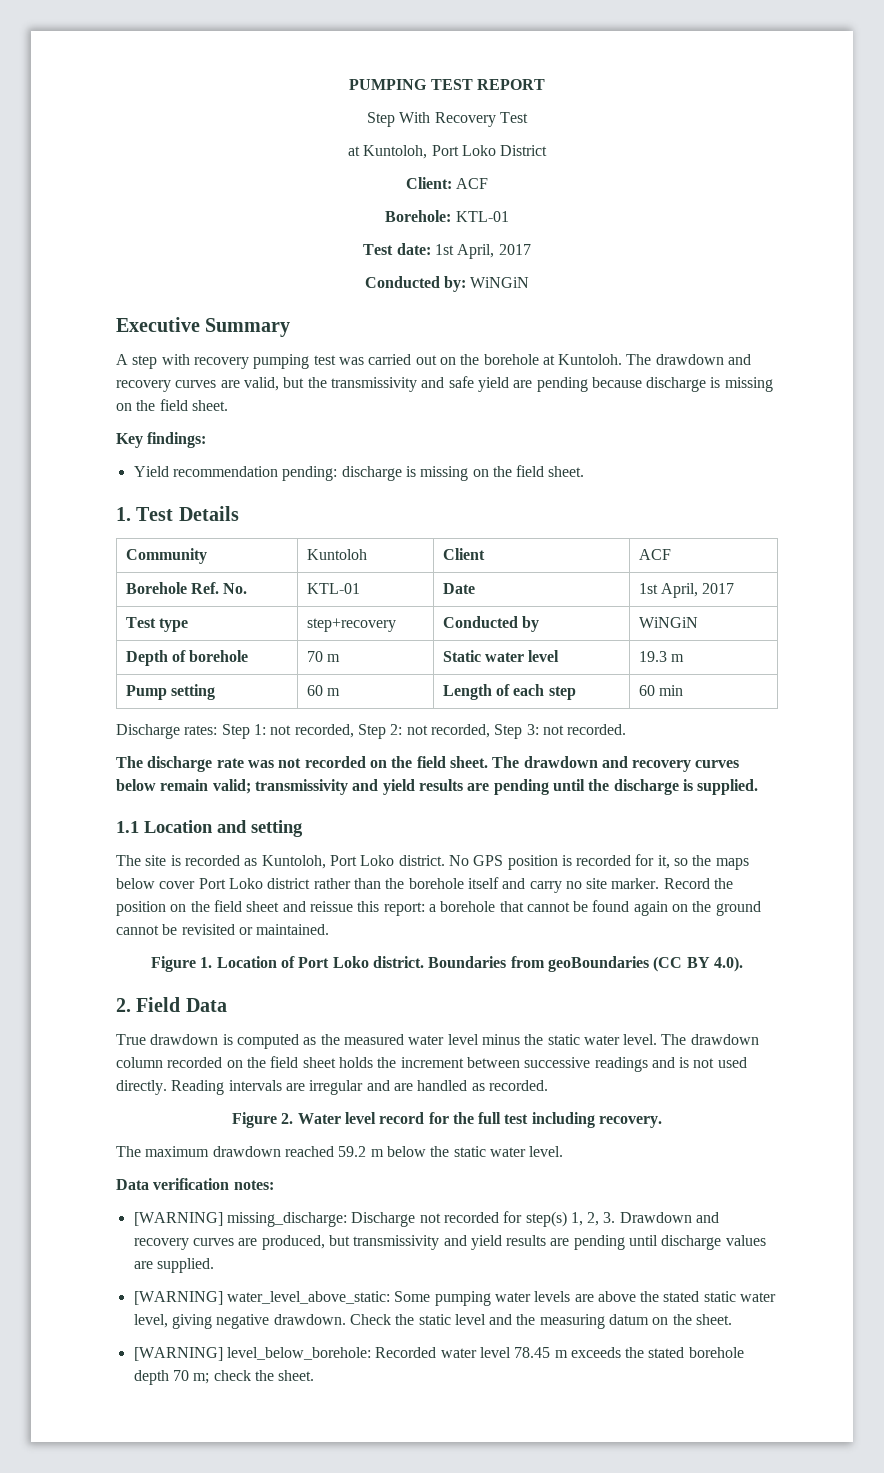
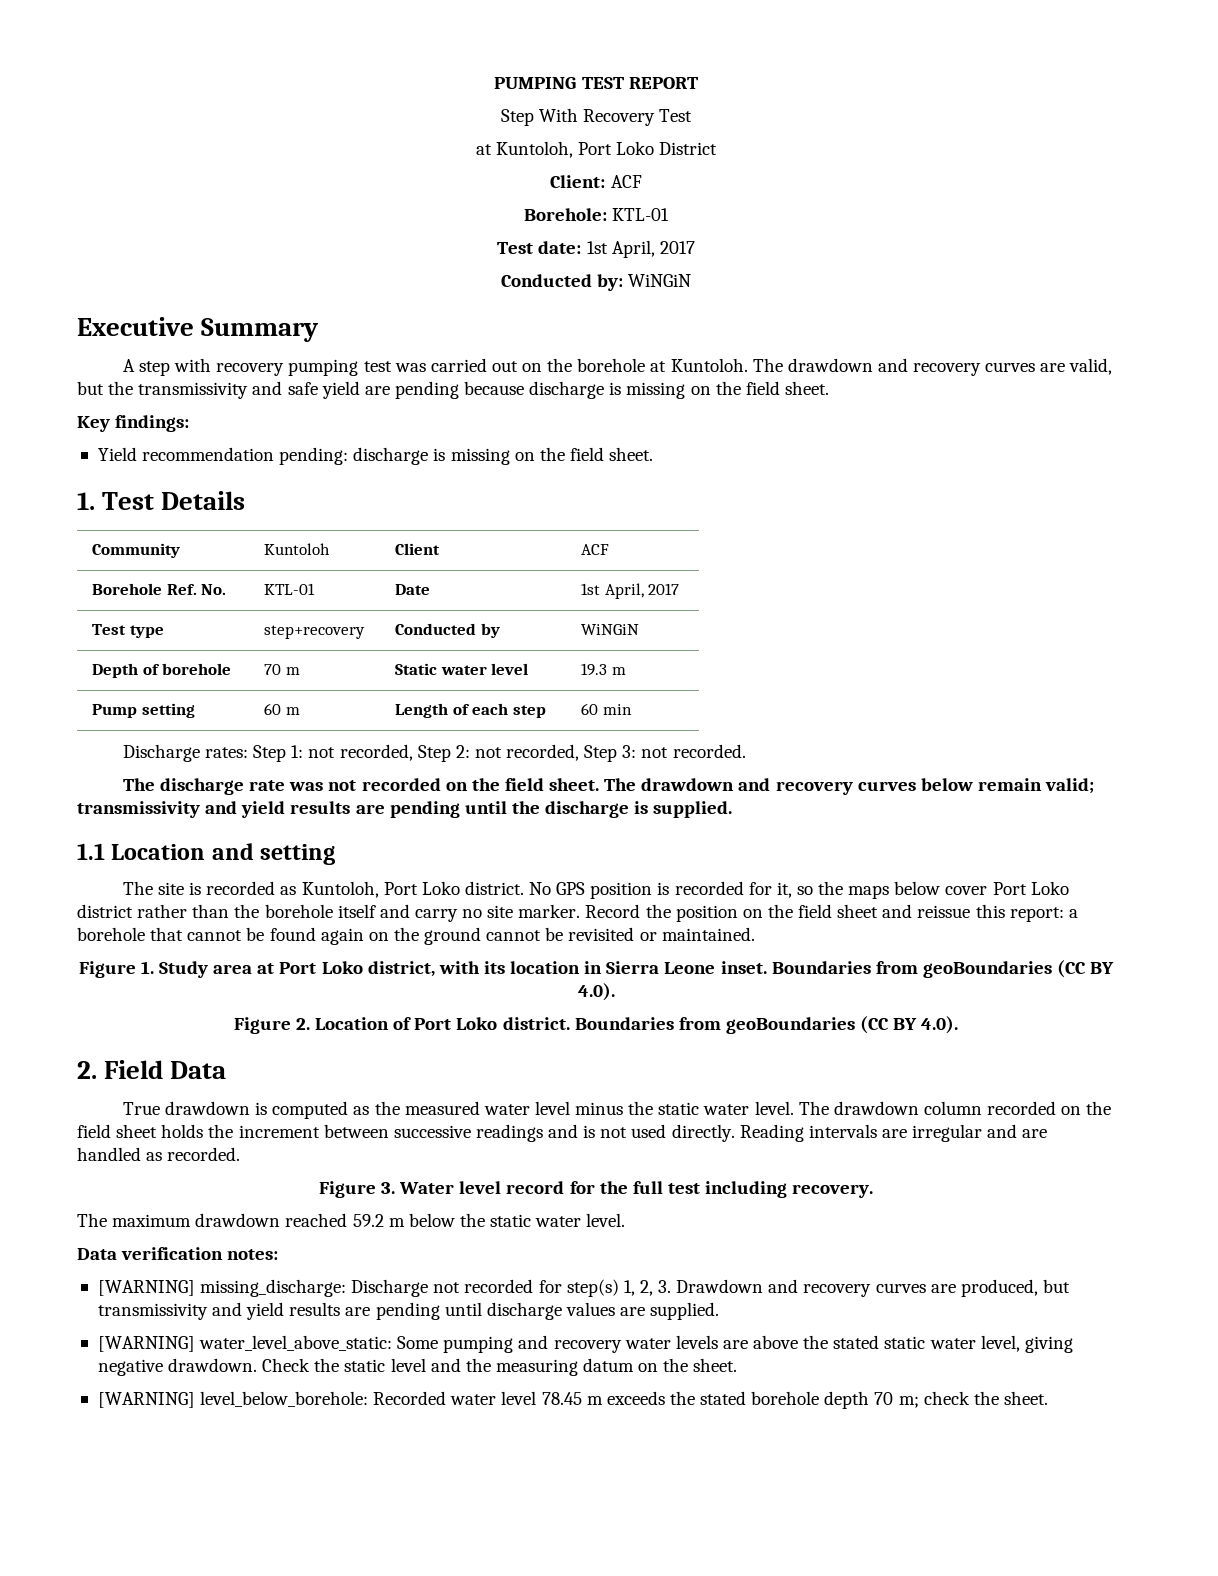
(213, 962) none -> [159,960,1115,978] [577,983,615,1001] [233,1017,310,1034] Study area at Port Loko district, with its location in Sierra Leone inset. Boundaries from geoBoundaries (CC BY 4.0). // Figure 2.
[281,1113,294,1124] 2. -> [380,1182,395,1194] 3.
(491, 1298) none -> [518,1335,622,1353] and recovery

